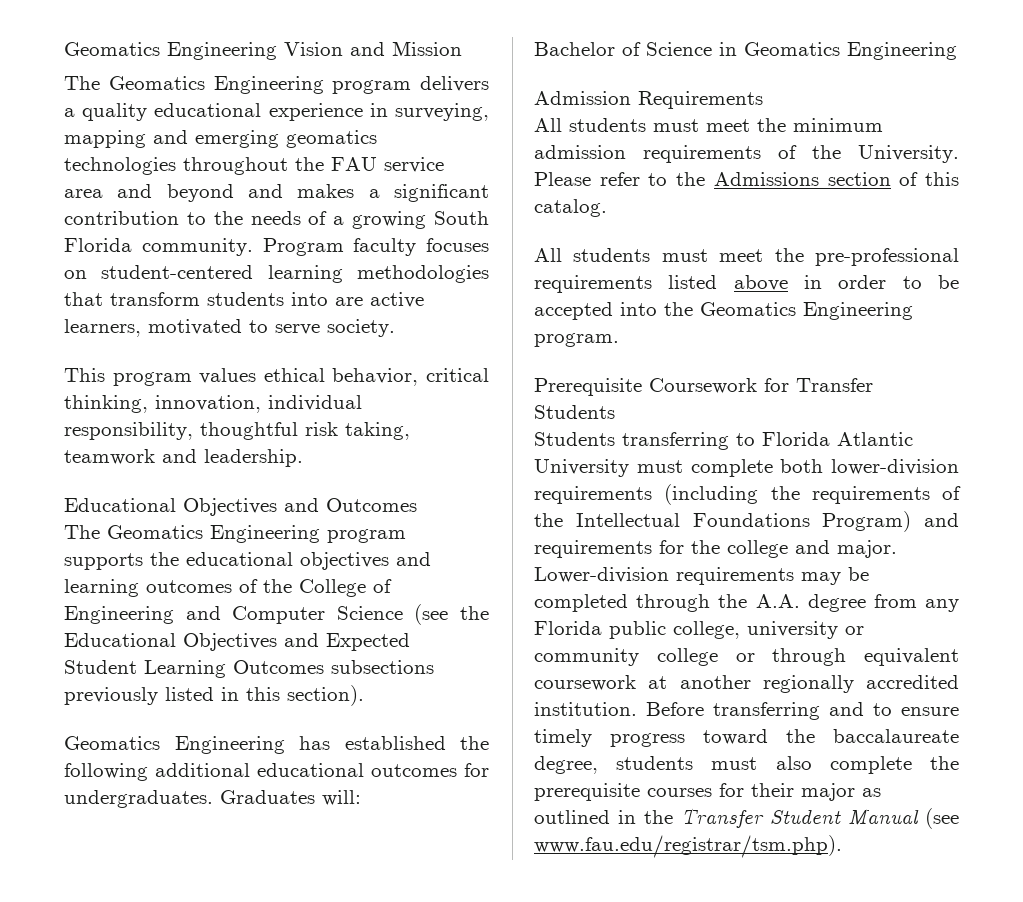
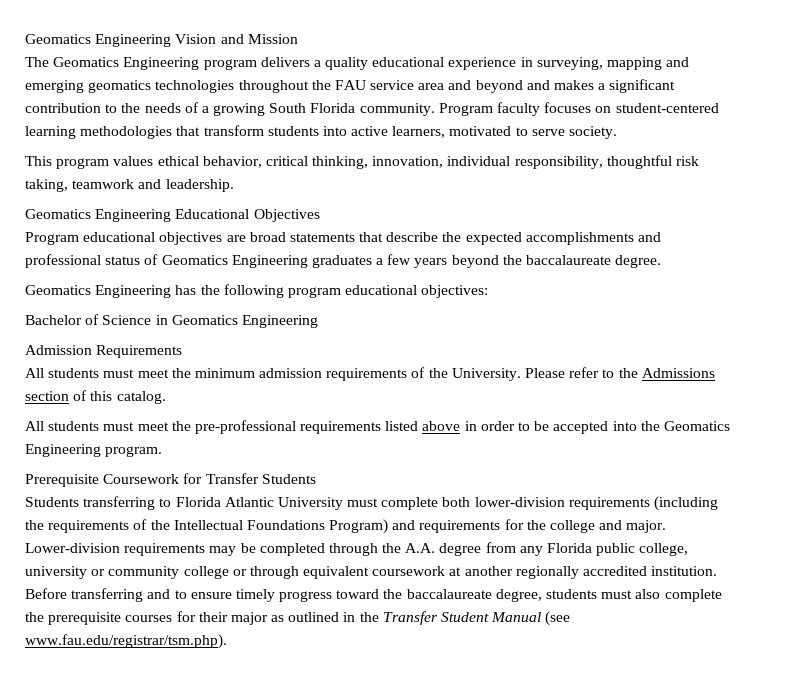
[335,297,363,306] are -> (347, 131) none
[64,498,417,516] [64,525,406,543] [64,552,431,570] [64,579,392,597] [64,604,490,625] [64,633,410,651] [64,660,434,678] [64,685,364,706] Educational Objectives and Outcomes // The Geomatics Engineering program supports the educational objectives and learning outcomes of the College of Engineering and Computer Science (see the Educational Objectives and Expected Student Learning Outcomes subsections previously listed in this section). -> [25,209,320,222] [25,232,662,245] [25,254,662,268] Geomatics Engineering Educational Objectives // Program educational objectives are broad statements that describe the expected accomplishments and professional status of Geomatics Engineering graduates a few years beyond the baccalaureate degree.
[344,736,446,750] established -> (197, 290) none
[155,763,489,777] [64,790,361,808] additional educational outcomes for undergraduates. Graduates will: -> [287,285,489,298] program educational objectives:

